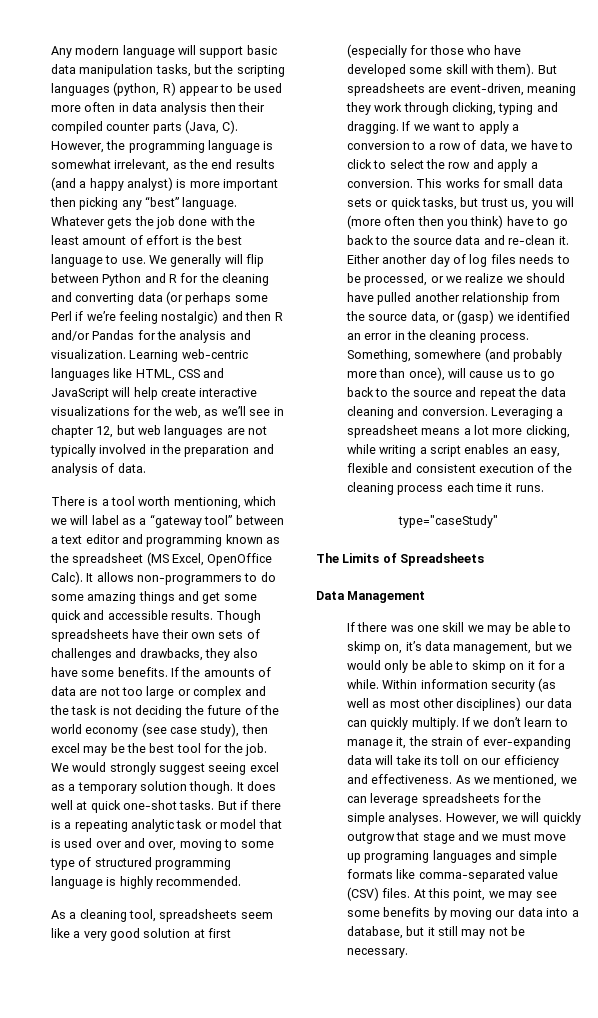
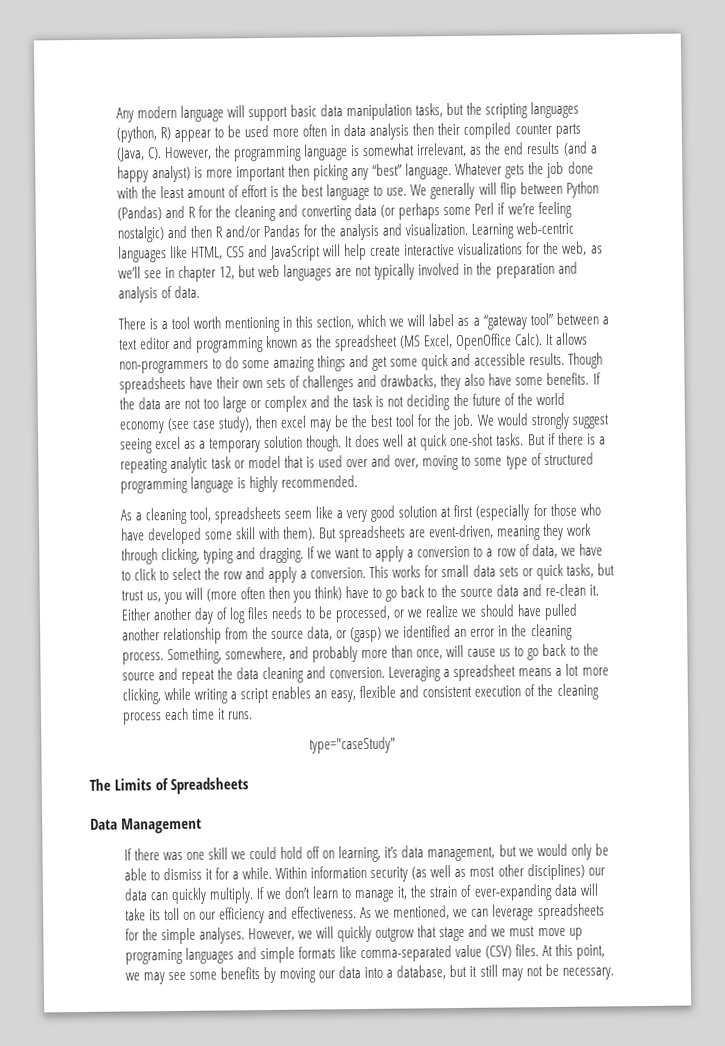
(142, 279) none -> [116,206,162,221] (Pandas)
[173,497,241,509] mentioning, -> [224,315,355,333] mentioning in this section,
[203,667,272,677] amounts of -> (135, 403) none
[414,348,510,362] somewhere (and -> [224,646,309,662] somewhere, and
[408,367,445,381] once), -> [416,649,444,660] once,
[487,622,572,635] [346,641,403,654] may be able to skimp on, -> [249,845,382,863] could hold off on learning,
[471,660,525,673] skimp on -> [162,867,202,881] dismiss

